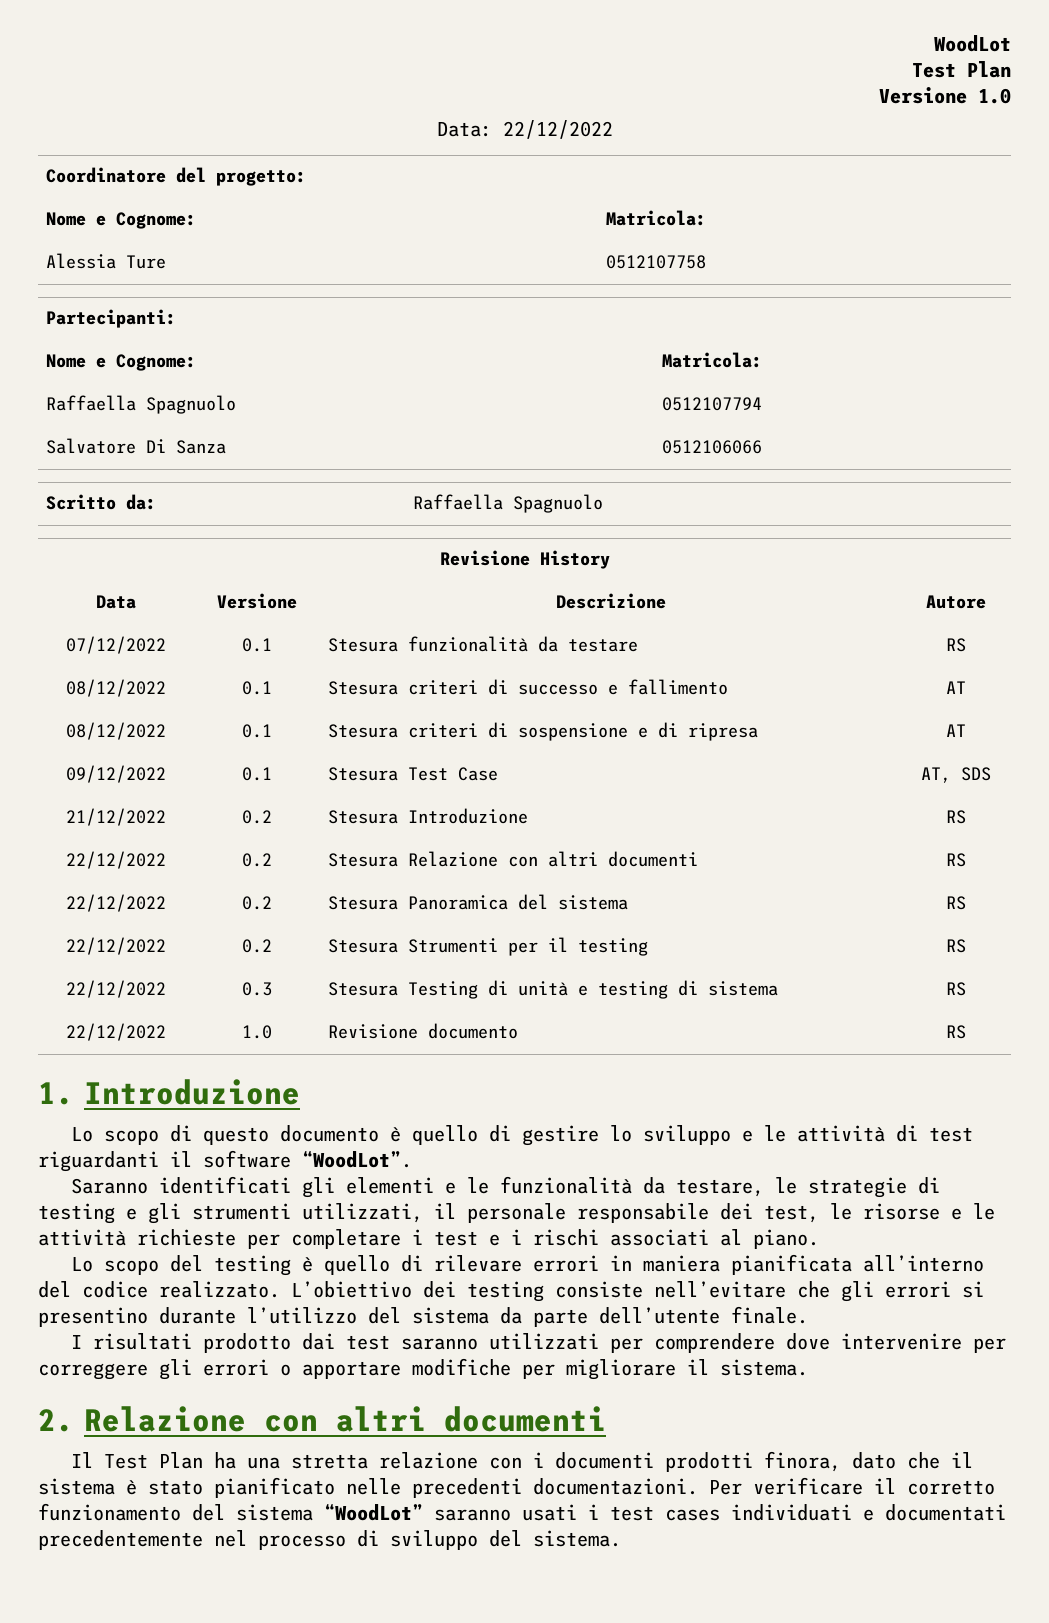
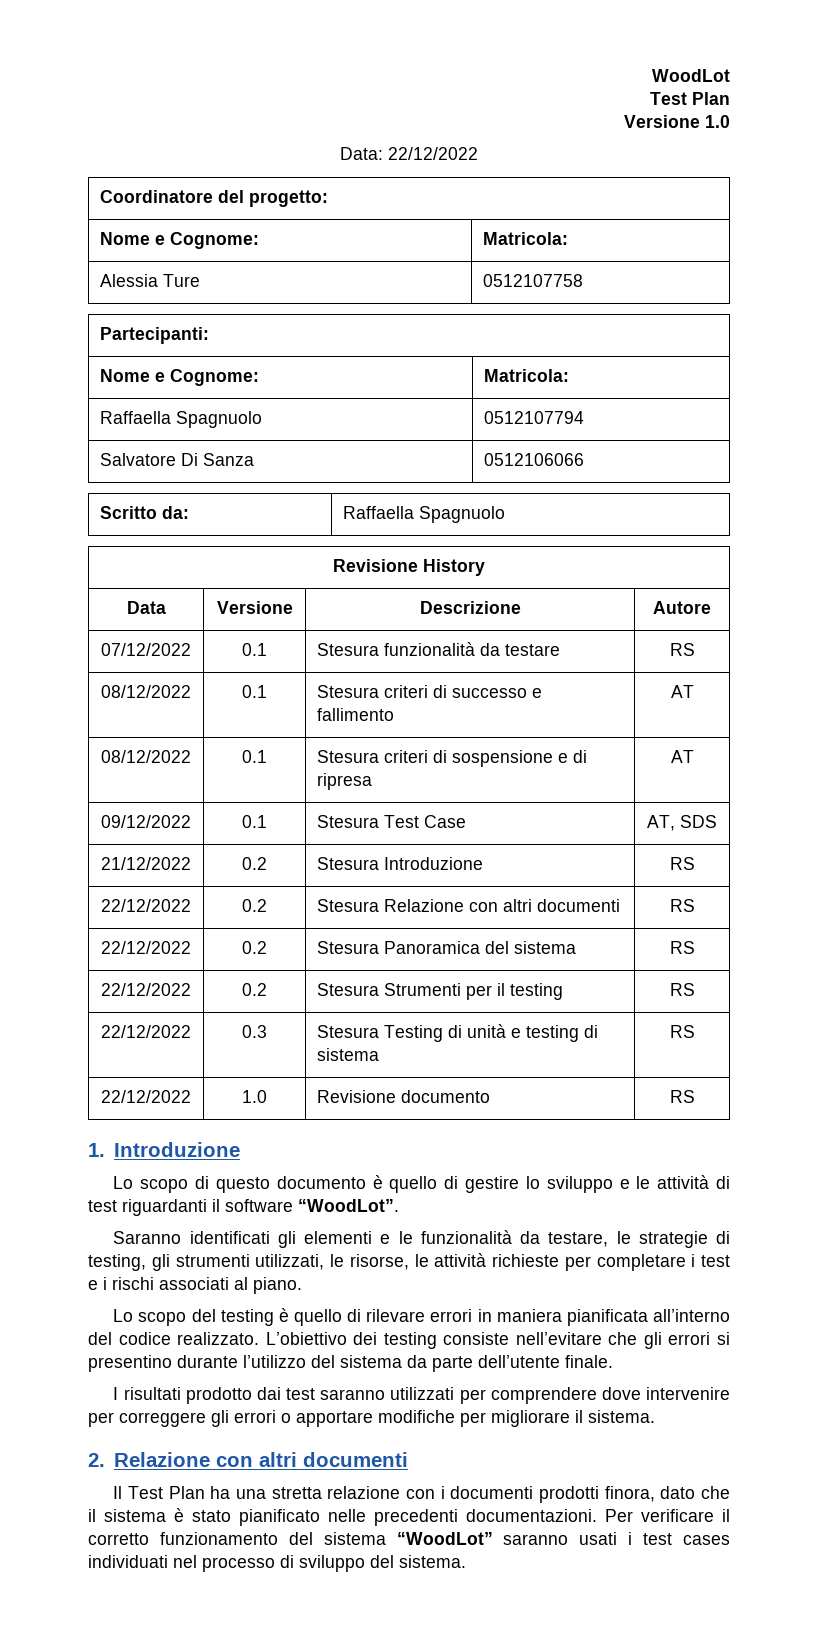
[38,1203,137,1224] testing e -> [88,1254,146,1271] testing,
[434,1203,962,1223] il personale responsabile dei test, le risorse e -> [330,1254,409,1270] le risorse,
[863,1504,1006,1521] [38,1530,203,1550] e documentati precedentemente -> (168, 1561) none

